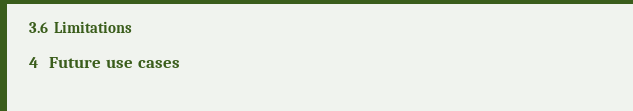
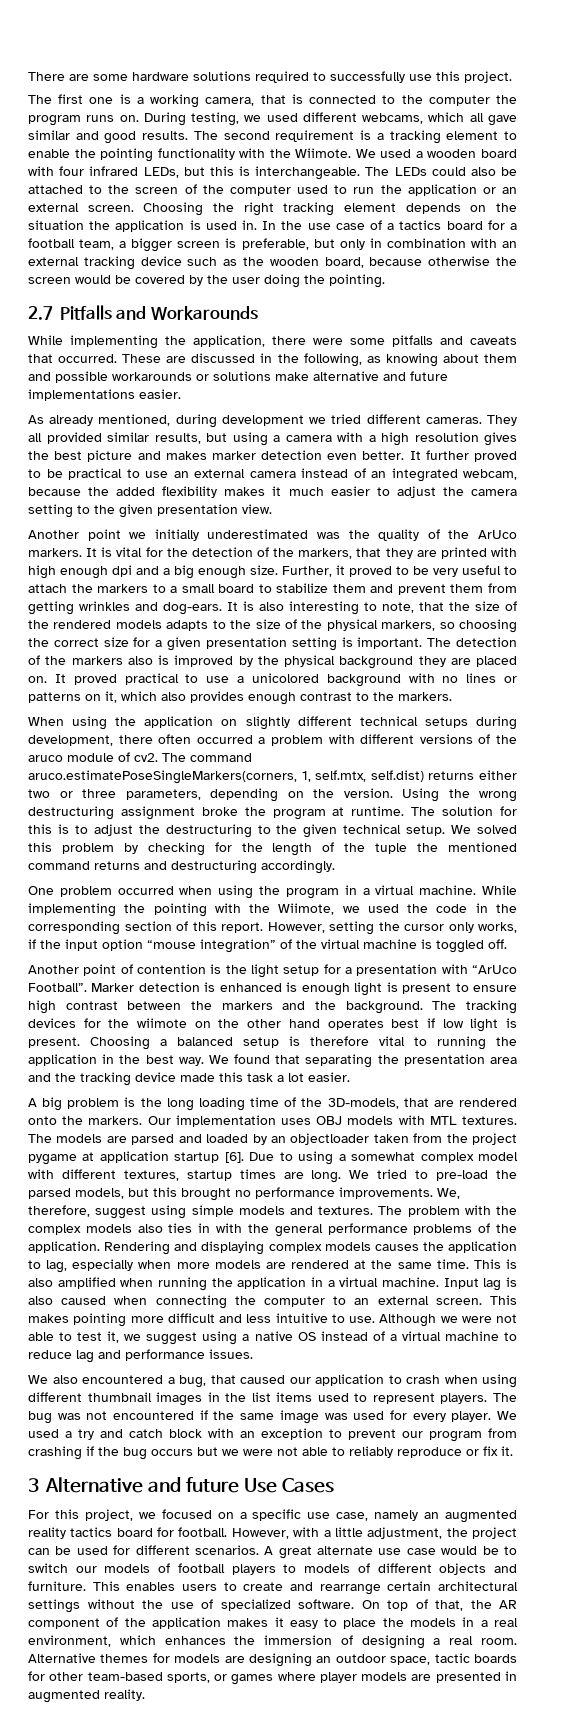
[29,21,132,33] [29,57,180,68] 3.6 Limitations // 4 Future use cases -> [28,71,512,83] [28,94,517,108] [28,112,517,126] [28,130,518,144] [28,148,517,162] [28,166,517,180] [28,184,517,196] [28,202,517,216] [28,220,517,232] [28,238,517,252] [28,256,518,270] [28,274,385,288] [28,305,258,320] [28,335,517,349] [28,353,517,367] [28,371,448,383] [28,389,181,401] [28,414,517,428] [28,432,517,446] [28,450,517,462] [28,468,517,482] [28,486,517,498] [28,504,272,518] [28,529,518,541] [28,547,518,559] [28,565,517,579] [28,583,518,595] [28,601,517,615] [28,619,517,633] [28,637,517,651] [28,655,517,669] [28,673,517,687] [28,691,452,705] [28,716,517,730] [28,734,518,746] [28,752,252,762] [28,770,518,784] [28,788,517,802] [28,806,518,820] [28,824,517,838] [28,842,518,856] [28,860,335,874] [28,885,517,899] [28,903,517,917] [28,921,517,935] [28,939,507,953] [28,964,517,978] [28,982,517,996] [28,1000,517,1014] [28,1018,517,1032] [28,1036,517,1050] [28,1054,517,1068] [28,1072,350,1086] [28,1097,517,1111] [28,1115,517,1127] [28,1133,517,1145] [28,1151,518,1165] [28,1169,518,1183] [28,1187,460,1201] [28,1205,517,1219] [28,1223,517,1237] [28,1241,517,1255] [28,1259,517,1273] [28,1277,518,1291] [28,1295,517,1309] [28,1313,517,1327] [28,1331,517,1345] [28,1349,253,1363] [28,1374,517,1388] [28,1392,517,1406] [28,1410,517,1424] [28,1428,517,1442] [28,1446,513,1460] [28,1477,334,1493] [28,1509,517,1523] [28,1527,518,1539] [28,1545,517,1559] [28,1563,517,1575] [28,1581,518,1595] [28,1599,517,1613] [28,1617,519,1629] [28,1635,517,1649] [28,1653,517,1667] [28,1671,517,1685] [28,1689,145,1703] There are some hardware solutions required to successfully use this project. // The first one is a working camera, that is connected to the computer the program runs on. During testing, we used different webcams, which all gave similar and good results. The second requirement is a tracking element to enable the pointing functionality with the Wiimote. We used a wooden board with four infrared LEDs, but this is interchangeable. The LEDs could also be attached to the screen of the computer used to run the application or an external screen. Choosing the right tracking element depends on the situation the application is used in. In the use case of a tactics board for a football team, a bigger screen is preferable, but only in combination with an external tracking device such as the wooden board, because otherwise the screen would be covered by the user doing the pointing. // 2.7 Pitfalls and Workarounds // While implementing the application, there were some pitfalls and caveats that occurred. These are discussed in the following, as knowing about them and possible workarounds or solutions make alternative and future implementations easier. // As already mentioned, during development we tried different cameras. They all provided similar results, but using a camera with a high resolution gives the best picture and makes marker detection even better. It further proved to be practical to use an external camera instead of an integrated webcam, because the added flexibility makes it much easier to adjust the camera setting to the given presentation view. // Another point we initially underestimated was the quality of the ArUco markers. It is vital for the detection of the markers, that they are printed with high enough dpi and a big enough size. Further, it proved to be very useful to attach the markers to a small board to stabilize them and prevent them from getting wrinkles and dog-ears. It is also interesting to note, that the size of the rendered models adapts to the size of the physical markers, so choosing the correct size for a given presentation setting is important. The detection of the markers also is improved by the physical background they are placed on. It proved practical to use a unicolored background with no lines or patterns on it, which also provides enough contrast to the markers. // When using the application on slightly different technical setups during development, there often occurred a problem with different versions of the aruco module of cv2. The command aruco.estimatePoseSingleMarkers(corners, 1, self.mtx, self.dist) returns either two or three parameters, depending on the version. Using the wrong destructuring assignment broke the program at runtime. The solution for this is to adjust the destructuring to the given technical setup. We solved this problem by checking for the length of the tuple the mentioned command returns and destructuring accordingly. // One problem occurred when using the program in a virtual machine. While implementing the pointing with the Wiimote, we used the code in the corresponding section of this report. However, setting the cursor only works, if the input option “mouse integration” of the virtual machine is toggled off. // Another point of contention is the light setup for a presentation with “ArUco Football”. Marker detection is enhanced is enough light is present to ensure high contrast between the markers and the background. The tracking devices for the wiimote on the other hand operates best if low light is present. Choosing a balanced setup is therefore vital to running the application in the best way. We found that separating the presentation area and the tracking device made this task a lot easier. // A big problem is the long loading time of the 3D-models, that are rendered onto the markers. Our implementation uses OBJ models with MTL textures. The models are parsed and loaded by an objectloader taken from the project pygame at application startup [6]. Due to using a somewhat complex model with different textures, startup times are long. We tried to pre-load the parsed models, but this brought no performance improvements. We, therefore, suggest using simple models and textures. The problem with the complex models also ties in with the general performance problems of the application. Rendering and displaying complex models causes the application to lag, especially when more models are rendered at the same time. This is also amplified when running the application in a virtual machine. Input lag is also caused when connecting the computer to an external screen. This makes pointing more difficult and less intuitive to use. Although we were not able to test it, we suggest using a native OS instead of a virtual machine to reduce lag and performance issues. // We also encountered a bug, that caused our application to crash when using different thumbnail images in the list items used to represent players. The bug was not encountered if the same image was used for every player. We used a try and catch block with an exception to prevent our program from crashing if the bug occurs but we were not able to reliably reproduce or fix it. // 3 Alternative and future Use Cases // For this project, we focused on a specific use case, namely an augmented reality tactics board for football. However, with a little adjustment, the project can be used for different scenarios. A great alternate use case would be to switch our models of football players to models of different objects and furniture. This enables users to create and rearrange certain architectural settings without the use of specialized software. On top of that, the AR component of the application makes it easy to place the models in a real environment, which enhances the immersion of designing a real room. Alternative themes for models are designing an outdoor space, tactic boards for other team-based sports, or games where player models are presented in augmented reality.

